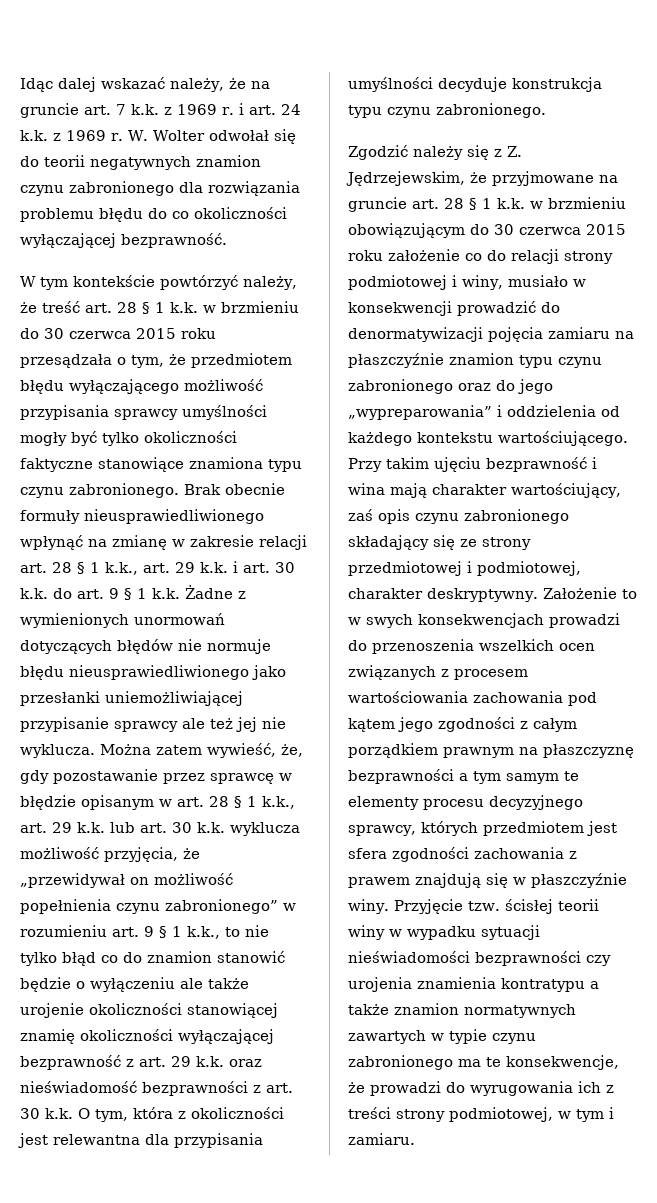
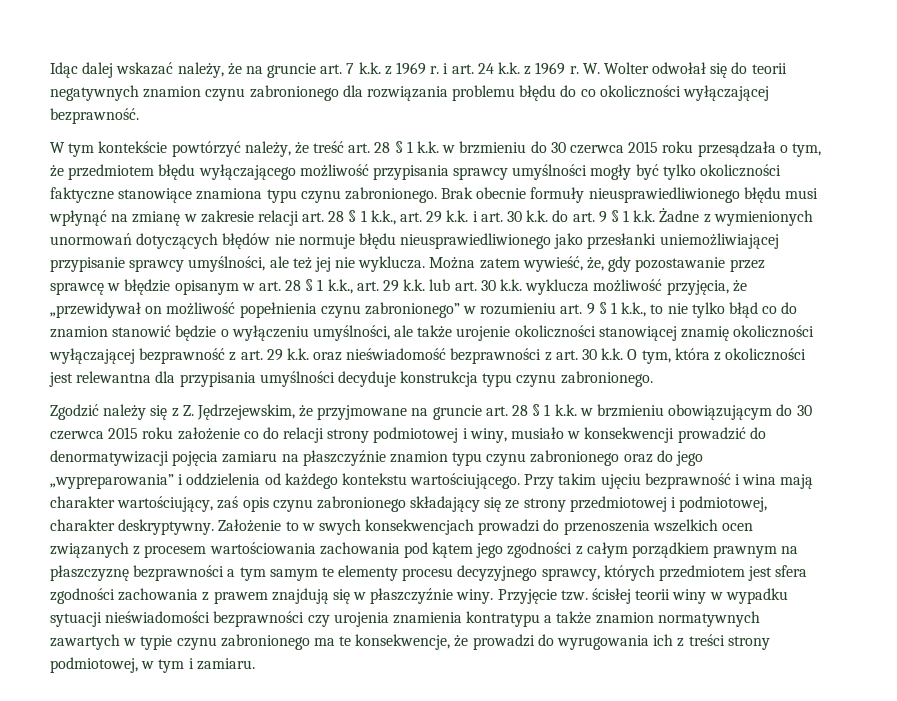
(264, 516) none -> [743,187,819,203] błędu musi
(178, 726) none -> [188,256,266,272] umyślności,
(175, 984) none -> [312,325,390,341] umyślności,

